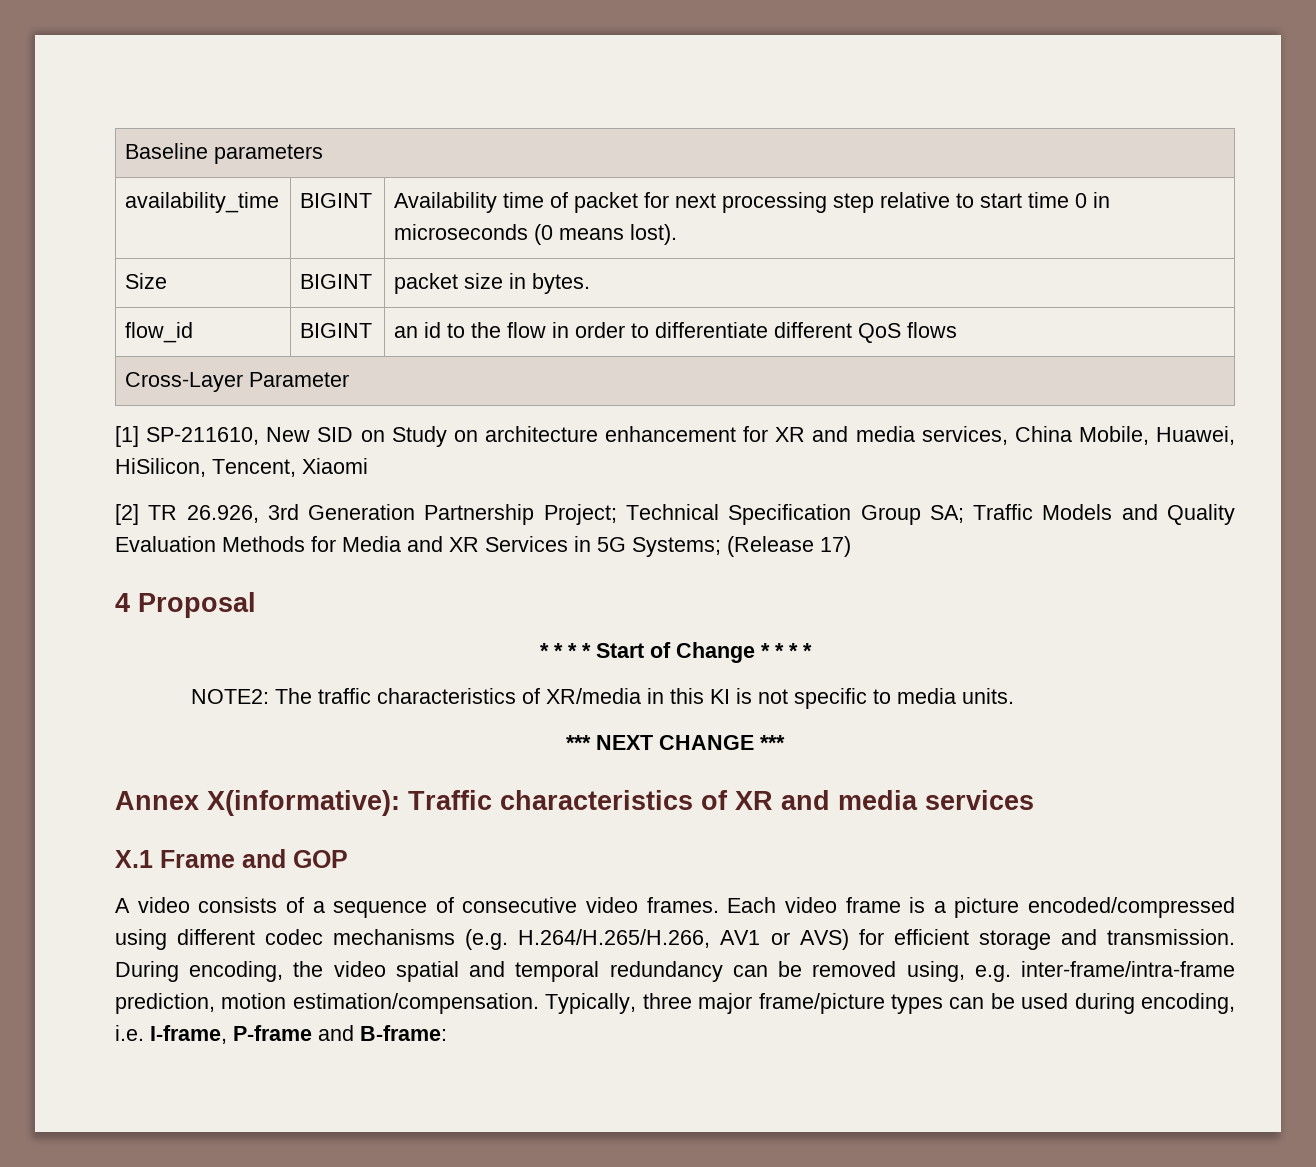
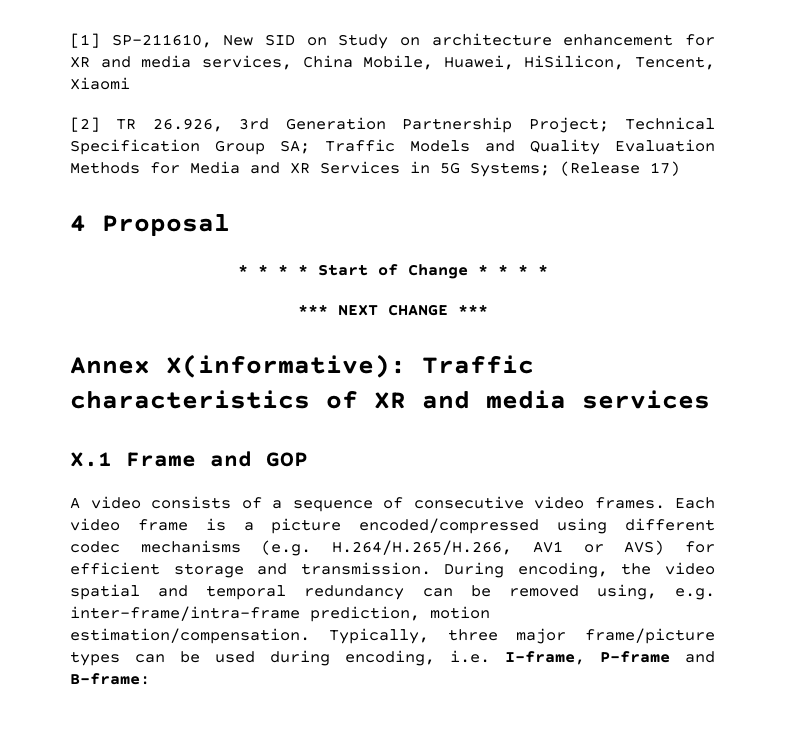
[125,143,324,164] [125,192,280,213] [300,193,373,208] [394,192,1111,213] [394,224,678,245] [125,273,168,289] [300,274,373,289] [394,273,591,294] [125,322,194,343] [300,323,373,338] [394,322,958,343] [125,372,350,392] Baseline parameters // availability_time | BIGINT | Availability time of packet for next processing step relative to start time 0 in microseconds (0 means lost). // Size | BIGINT | packet size in bytes. // flow_id | BIGINT | an id to the flow in order to differentiate different QoS flows // Cross-Layer Parameter // -> (70, 40) none
[191,688,1015,709] // NOTE2: The traffic characteristics of XR/media in this KI is not specific to media units. -> (548, 269) none

